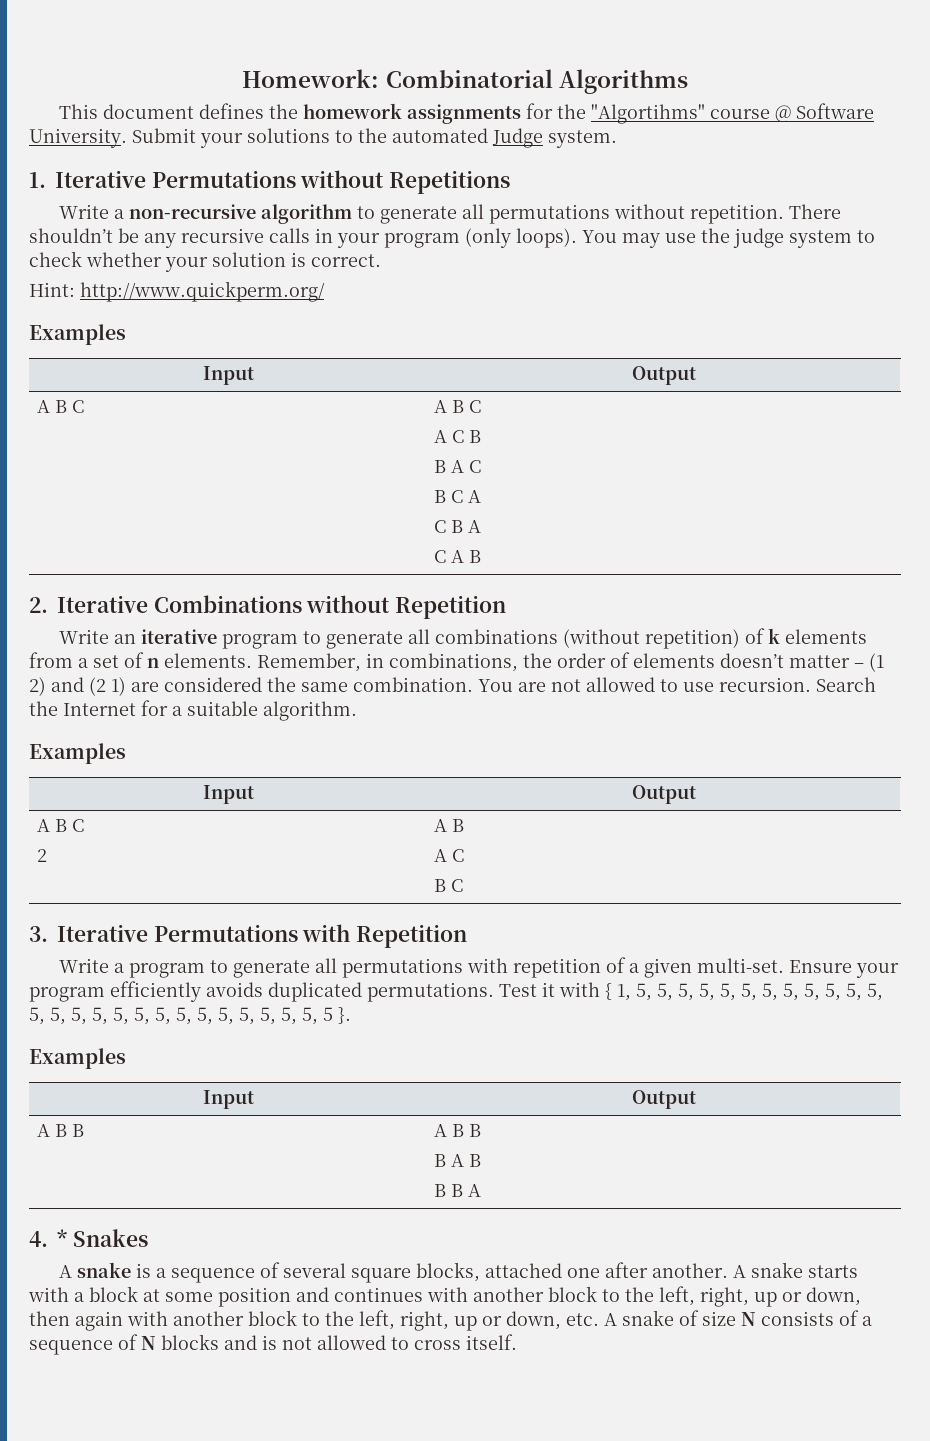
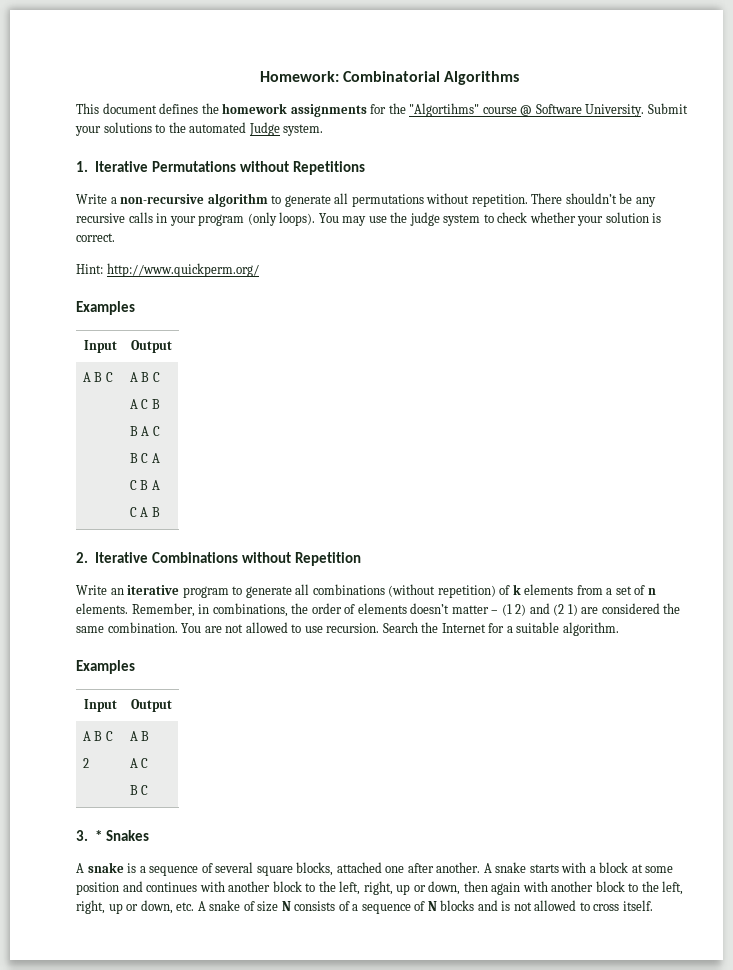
[57,924,468,948] [58,957,899,978] [29,981,883,1002] [29,1007,351,1025] [29,1048,126,1069] [202,1090,254,1109] [631,1090,696,1109] [37,1124,85,1137] [434,1124,482,1137] [434,1154,482,1167] [434,1184,482,1197] [29,1231,48,1247] Iterative Permutations with Repetition // Write a program to generate all permutations with repetition of a given multi-set. Ensure your program efficiently avoids duplicated permutations. Test it with { 1, 5, 5, 5, 5, 5, 5, 5, 5, 5, 5, 5, 5, 5, 5, 5, 5, 5, 5, 5, 5, 5, 5, 5, 5, 5, 5, 5 }. // Examples // Input | Output // A B B | A B B // B A B // B B A // 4. -> (88, 835) none

